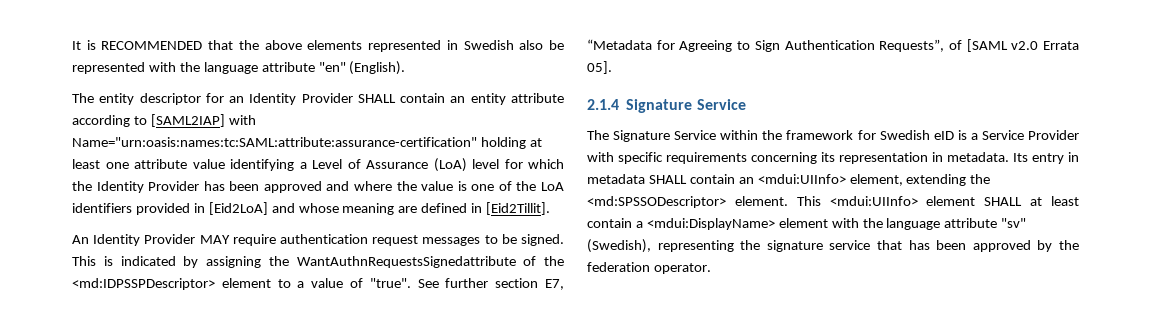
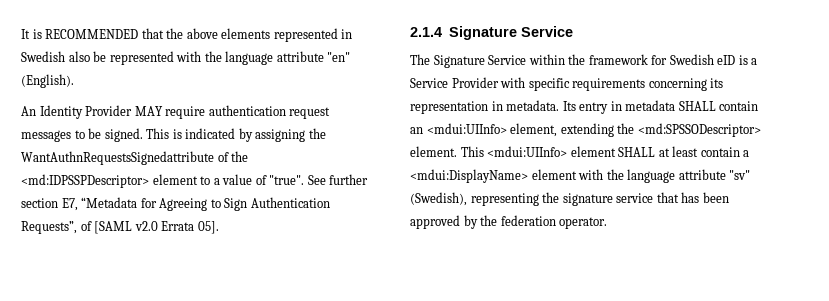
[72,93,564,105] [72,114,256,127] [72,137,542,149] [72,158,564,172] [72,181,564,193] [72,202,551,215] // The entity descriptor for an Identity Provider SHALL contain an entity attribute according to [SAML2IAP] with Name="urn:oasis:names:tc:SAML:attribute:assurance-certification" holding at least one attribute value identifying a Level of Assurance (LoA) level for which the Identity Provider has been approved and where the value is one of the LoA identifiers provided in [Eid2LoA] and whose meaning are defined in [Eid2Tillit]. -> (74, 81) none

